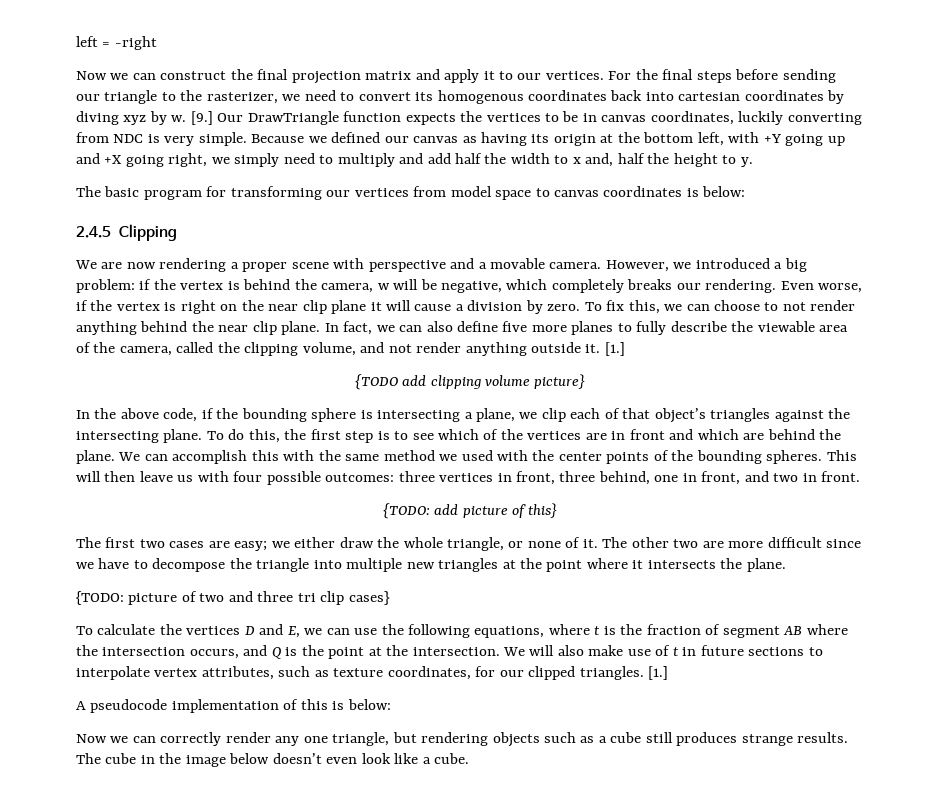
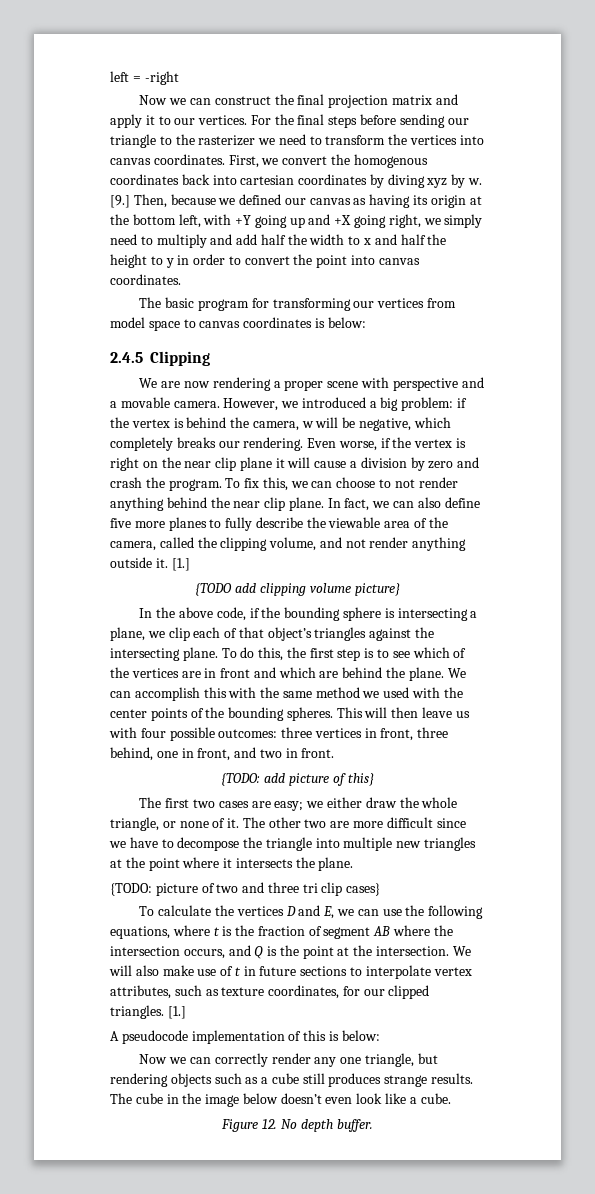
[206,92,278,104] rasterizer, -> [198,135,256,146] rasterizer
[358,92,434,101] convert its -> [325,134,484,145] [110,154,350,168] transform the vertices into canvas coordinates. First, we convert the
[217,111,862,125] [76,132,305,146] Our DrawTriangle function expects the vertices to be in canvas coordinates, luckily converting from NDC is very simple. Because -> [133,194,216,208] Then, because
[585,153,614,167] and, -> [374,234,397,245] and
[740,157,753,167] y. -> [165,254,420,268] [110,274,181,285] y in order to convert the point into canvas coordinates.
[547,304,581,311] zero. -> [428,457,480,469] [110,477,222,491] zero and crash the program.
(470, 758) none -> [221,1119,373,1132] // Figure 12. No depth buffer.

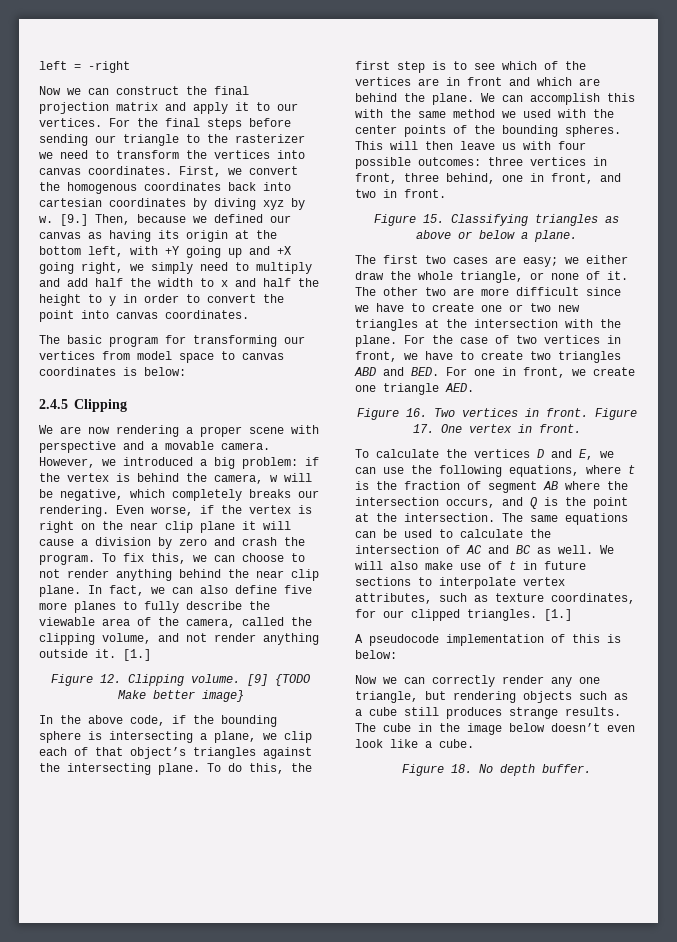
[195,583,400,596] {TODO add clipping volume picture} -> [51,674,310,686] [117,690,244,702] Figure 12. Clipping volume. [9] {TODO Make better image}
[221,773,374,786] {TODO: add picture of this} -> [374,214,619,226] [416,230,577,242] Figure 15. Classifying triangles as above or below a plane.
[177,837,477,851] [110,857,354,871] [110,882,381,896] decompose the triangle into multiple new triangles at the point where it intersects the plane. // {TODO: picture of two and three tri clip cases} -> [432,303,580,312] [355,319,621,331] [355,335,621,347] [355,351,621,363] [354,367,635,378] [355,383,474,395] [356,408,637,420] [412,424,581,433] create one or two new triangles at the intersection with the plane. For the case of two vertices in front, we have to create two triangles ABD and BED. For one in front, we create one triangle AED. // Figure 16. Two vertices in front. Figure 17. One vertex in front.
(450, 951) none -> [502,513,628,525] [355,529,551,538] [355,545,593,554] The same equations can be used to calculate the intersection of AC and BC as well.
[262,1119,278,1129] 12. -> [451,764,472,773] 18.

